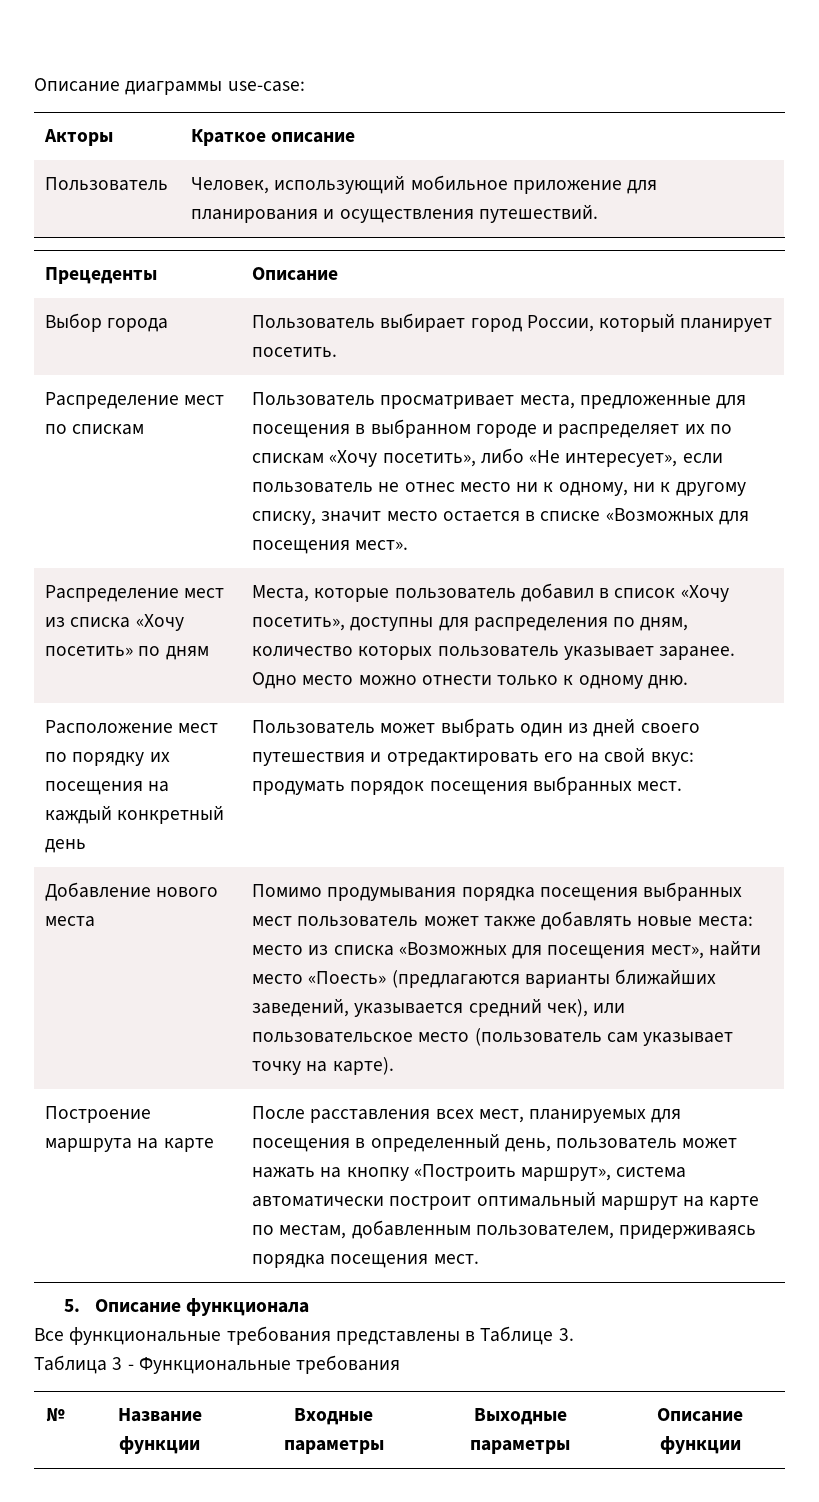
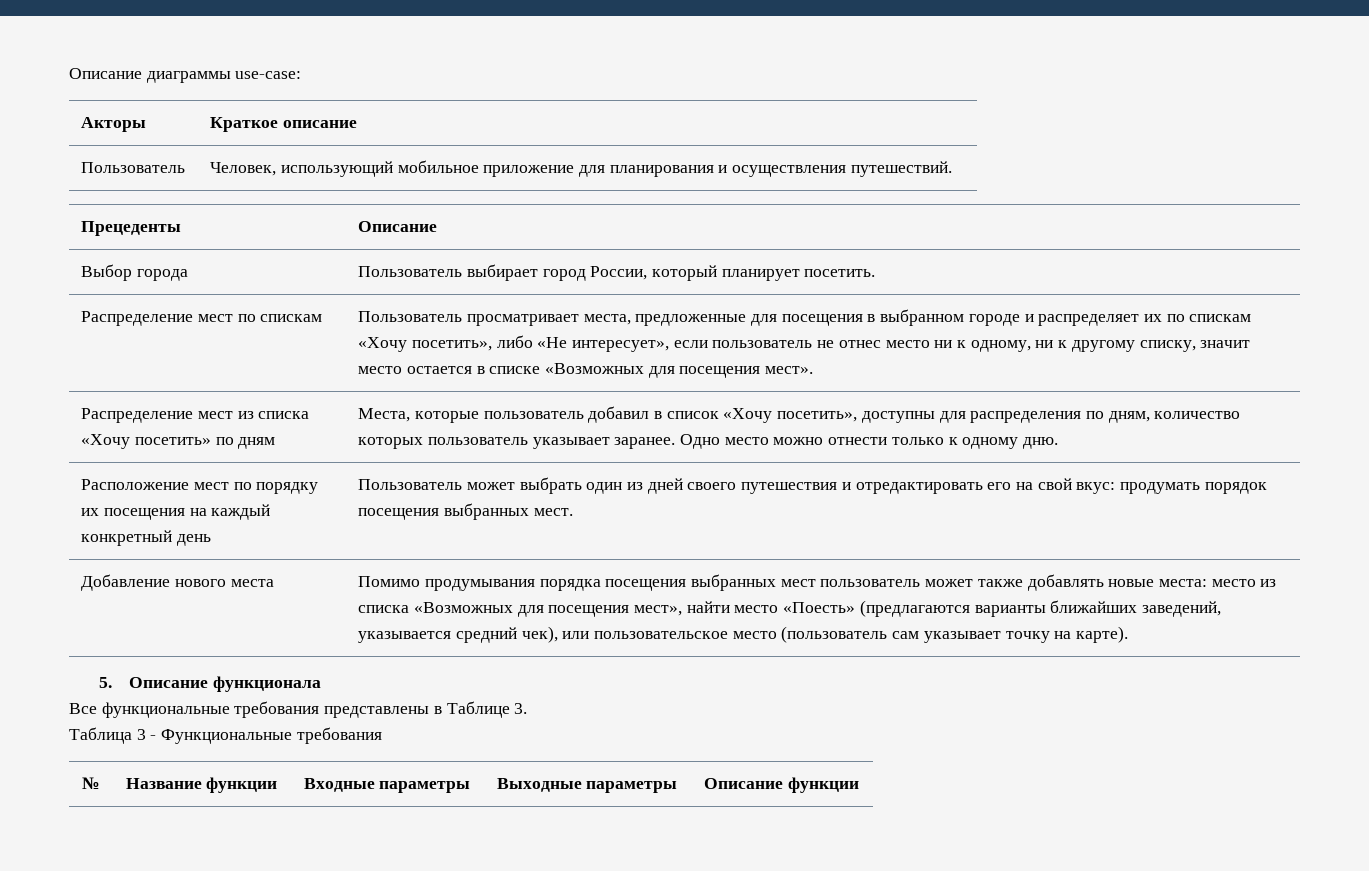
[45,1106,152,1123] [45,1138,214,1152] [252,1106,682,1123] [252,1133,738,1152] [252,1164,687,1181] [252,1191,760,1210] [252,1220,757,1239] [252,1254,479,1268] // Построение маршрута на карте | После расставления всех мест, планируемых для посещения в определенный день, пользователь может нажать на кнопку «Построить маршрут», система автоматически построит оптимальный маршрут на карте по местам, добавленным пользователем, придерживаясь порядка посещения мест. -> (1129, 634) none

